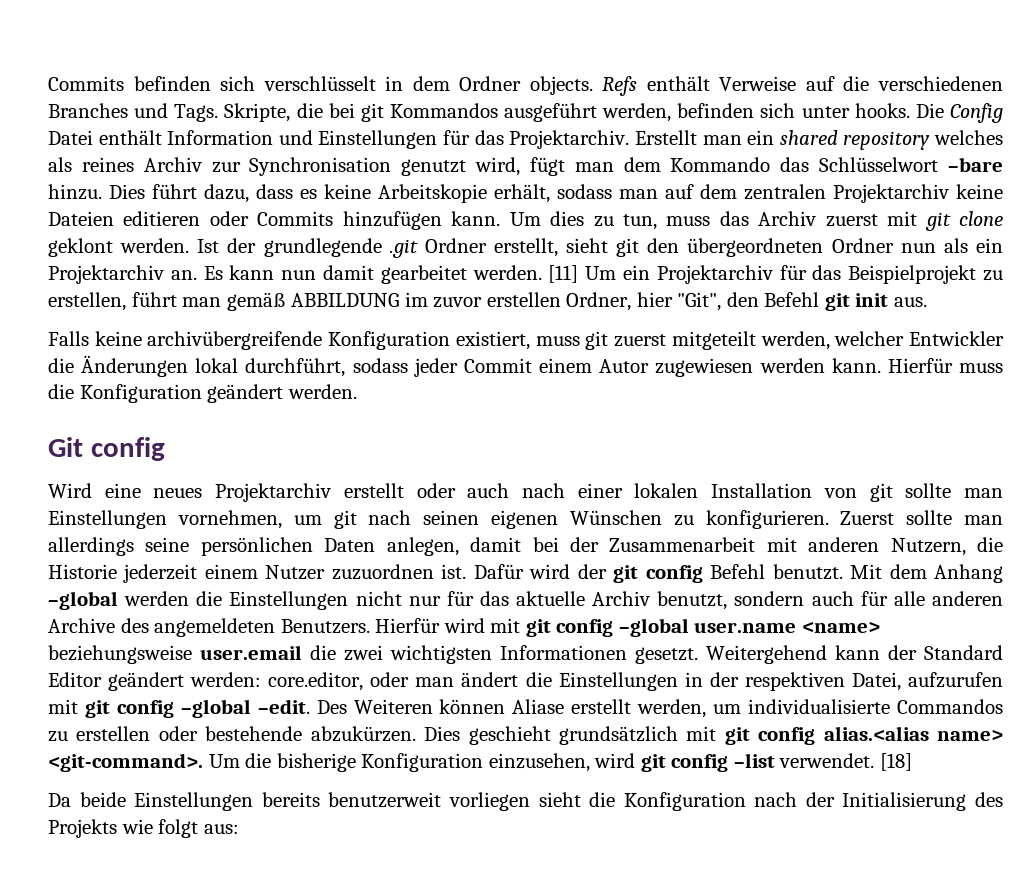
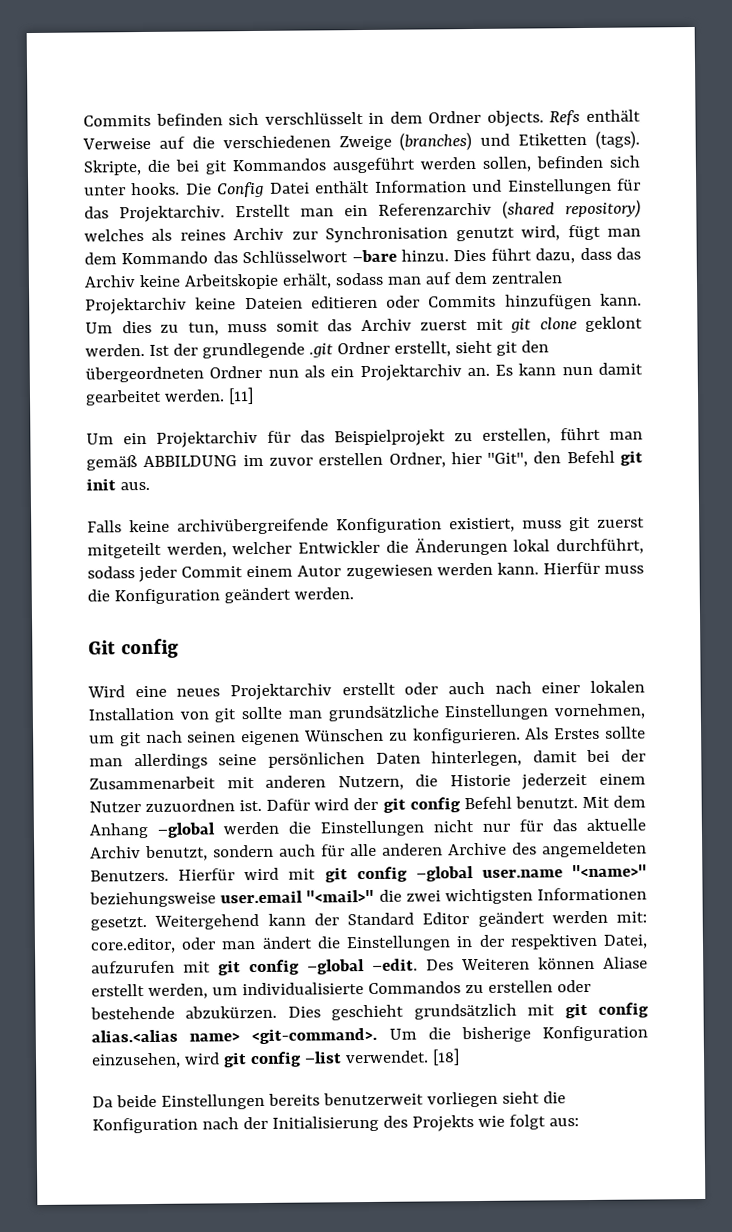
[48,103,219,122] Branches und Tags. -> [338,130,640,151] Zweige (branches) und Etiketten (tags).
[602,103,672,122] werden, -> [420,156,531,172] werden sollen,
[779,130,931,150] shared repository -> [378,199,641,219] Referenzarchiv (shared repository)
[300,189,317,199] es -> [615,247,641,260] [84,275,136,288] das Archiv
(711, 221) none -> [275,320,320,332] somit
(579, 274) none -> (254, 396) //
(1003, 493) none -> [327,705,439,722] grundsätzliche
[840,511,895,525] Zuerst -> [525,727,601,740] Als Erstes
[386,537,459,556] anlegen, -> [431,750,523,767] hinterlegen,
[801,622,880,633] <name> -> [572,864,647,878] "<name>"
(302, 652) none -> [306,889,375,903] "<mail>"
[190,672,262,687] werden: -> [551,910,647,924] werden mit:

